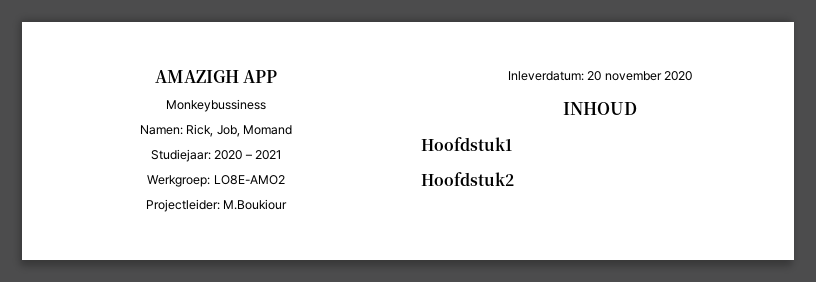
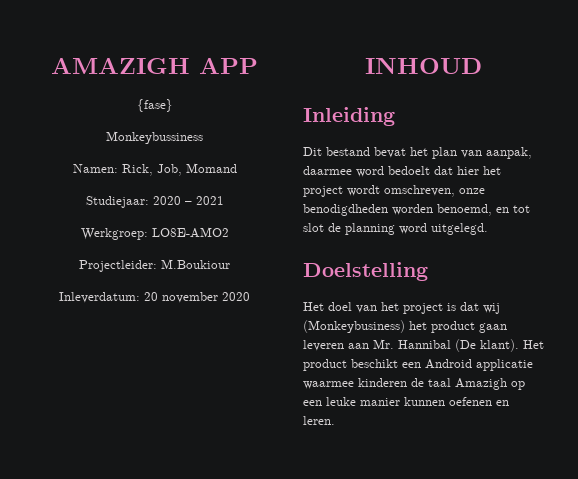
(278, 76) none -> [136,99,173,112] // {fase}
[421,137,512,151] [421,172,514,186] Hoofdstuk1 // Hoofdstuk2 -> [303,107,395,126] [303,147,532,159] [303,166,501,177] [303,185,485,197] [303,204,530,216] [303,223,488,235] [303,262,428,281] [303,302,500,314] [303,320,507,333] [303,339,544,352] [303,359,533,371] [303,378,525,390] [303,397,509,406] [303,416,335,425] Inleiding // Dit bestand bevat het plan van aanpak, daarmee word bedoelt dat hier het project wordt omschreven, onze benodigdheden worden benoemd, en tot slot de planning word uitgelegd. // Doelstelling // Het doel van het project is dat wij (Monkeybusiness) het product gaan leveren aan Mr. Hannibal (De klant). Het product beschikt een Android applicatie waarmee kinderen de taal Amazigh op een leuke manier kunnen oefenen en leren.

